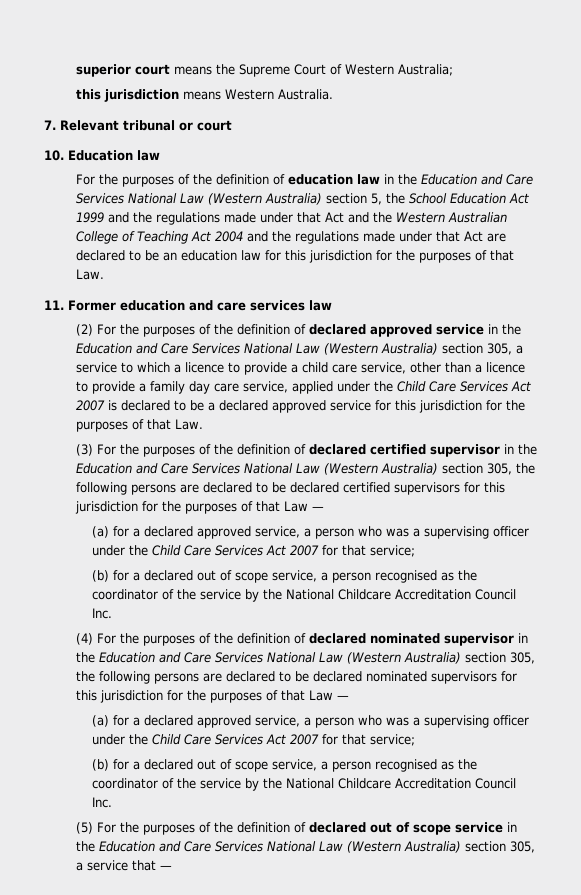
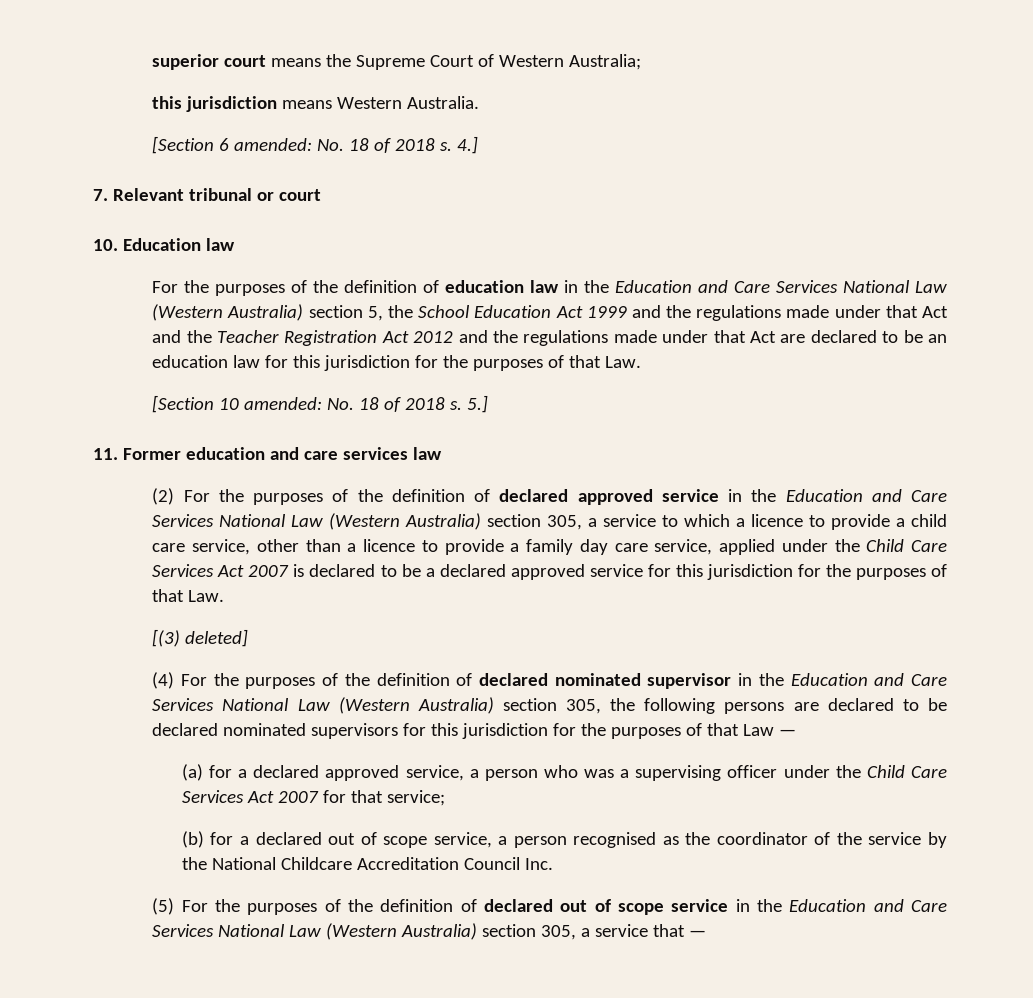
(333, 94) none -> [152,136,479,154] // [Section 6 amended: No. 18 of 2018 s. 4.]
[395,212,507,223] [75,231,243,244] Western Australian College of Teaching Act 2004 -> [217,330,454,346] Teacher Registration Act 2012
(104, 274) none -> [152,395,489,413] // [Section 10 amended: No. 18 of 2018 s. 5.]
[75,444,537,457] [75,463,535,475] [75,482,505,495] [74,501,324,514] [91,526,529,539] [91,545,415,557] [91,570,477,583] [91,589,516,602] [91,608,112,619] (3) For the purposes of the definition of declared certified supervisor in the Education and Care Services National Law (Western Australia) section 305, the following persons are declared to be declared certified supervisors for this jurisdiction for the purposes of that Law — // (a) for a declared approved service, a person who was a supervising officer under the Child Care Services Act 2007 for that service; // (b) for a declared out of scope service, a person recognised as the coordinator of the service by the National Childcare Accreditation Council Inc. -> [152,629,249,647] [(3) deleted]

